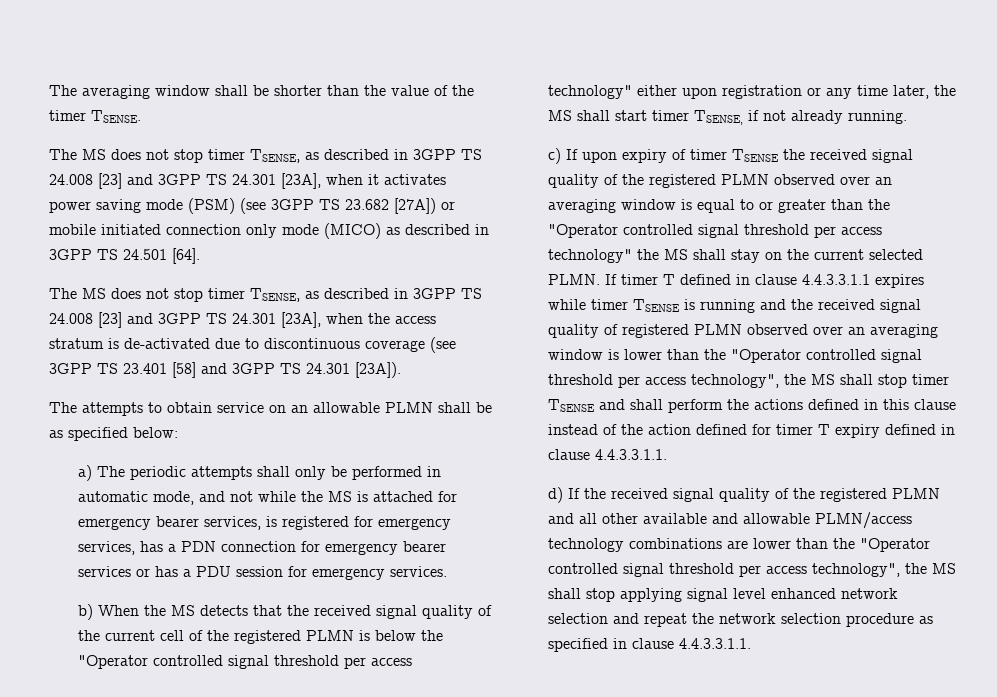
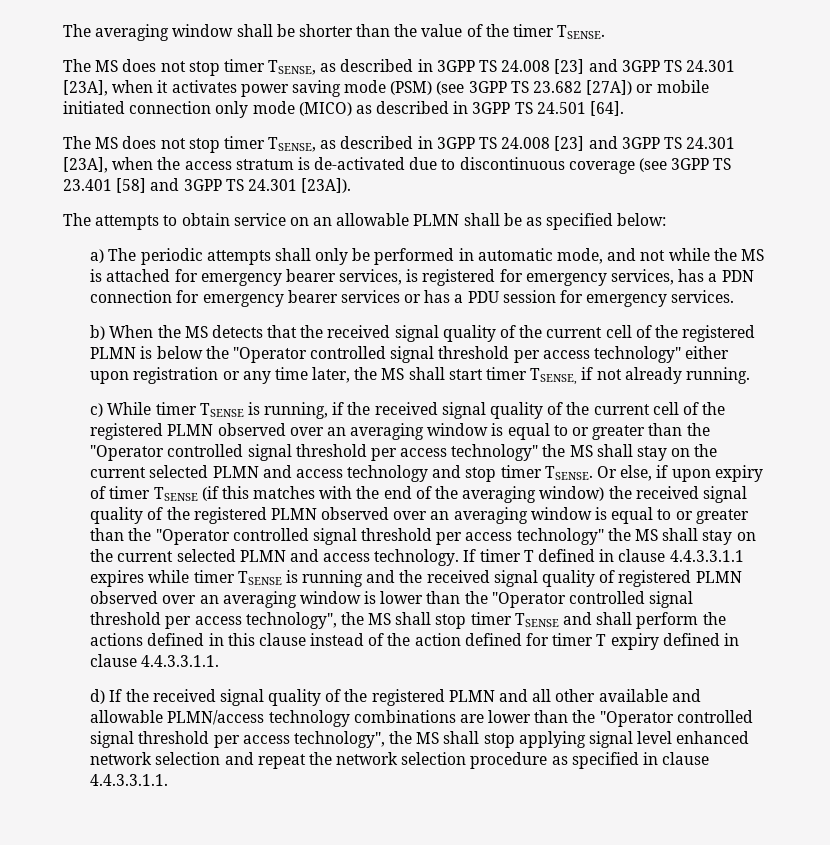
[566,149,579,160] If -> [107,402,726,419] [90,423,710,440] [90,444,718,461] [90,465,669,482] While timer TSENSE is running, if the received signal quality of the current cell of the registered PLMN observed over an averaging window is equal to or greater than the "Operator controlled signal threshold per access technology" the MS shall stay on the current selected PLMN and access technology and stop timer TSENSE. Or else, if
(780, 155) none -> [201,486,605,503] (if this matches with the end of the averaging window)
[548,274,601,285] PLMN. -> [239,549,460,566] PLMN and access technology.

